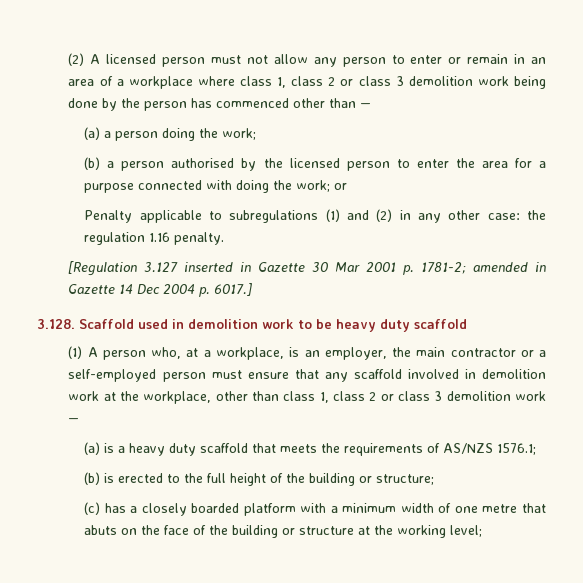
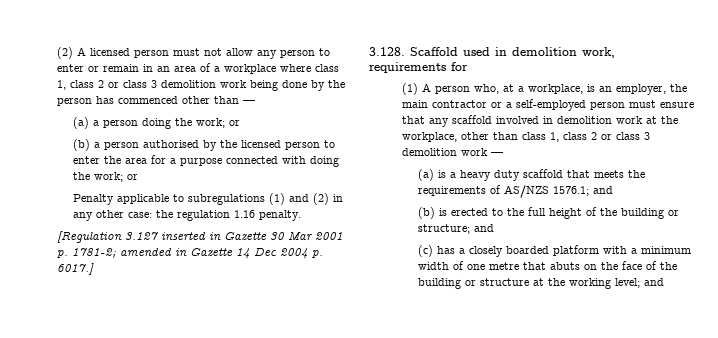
(257, 134) none -> [229,120,241,126] or
[262,319,467,332] work to be heavy duty scaffold -> [582,47,615,58] [369,62,468,73] work, requirements for
(537, 449) none -> [593,186,614,194] and
(435, 479) none -> [474,224,495,232] and
(483, 531) none -> [644,278,665,286] and

